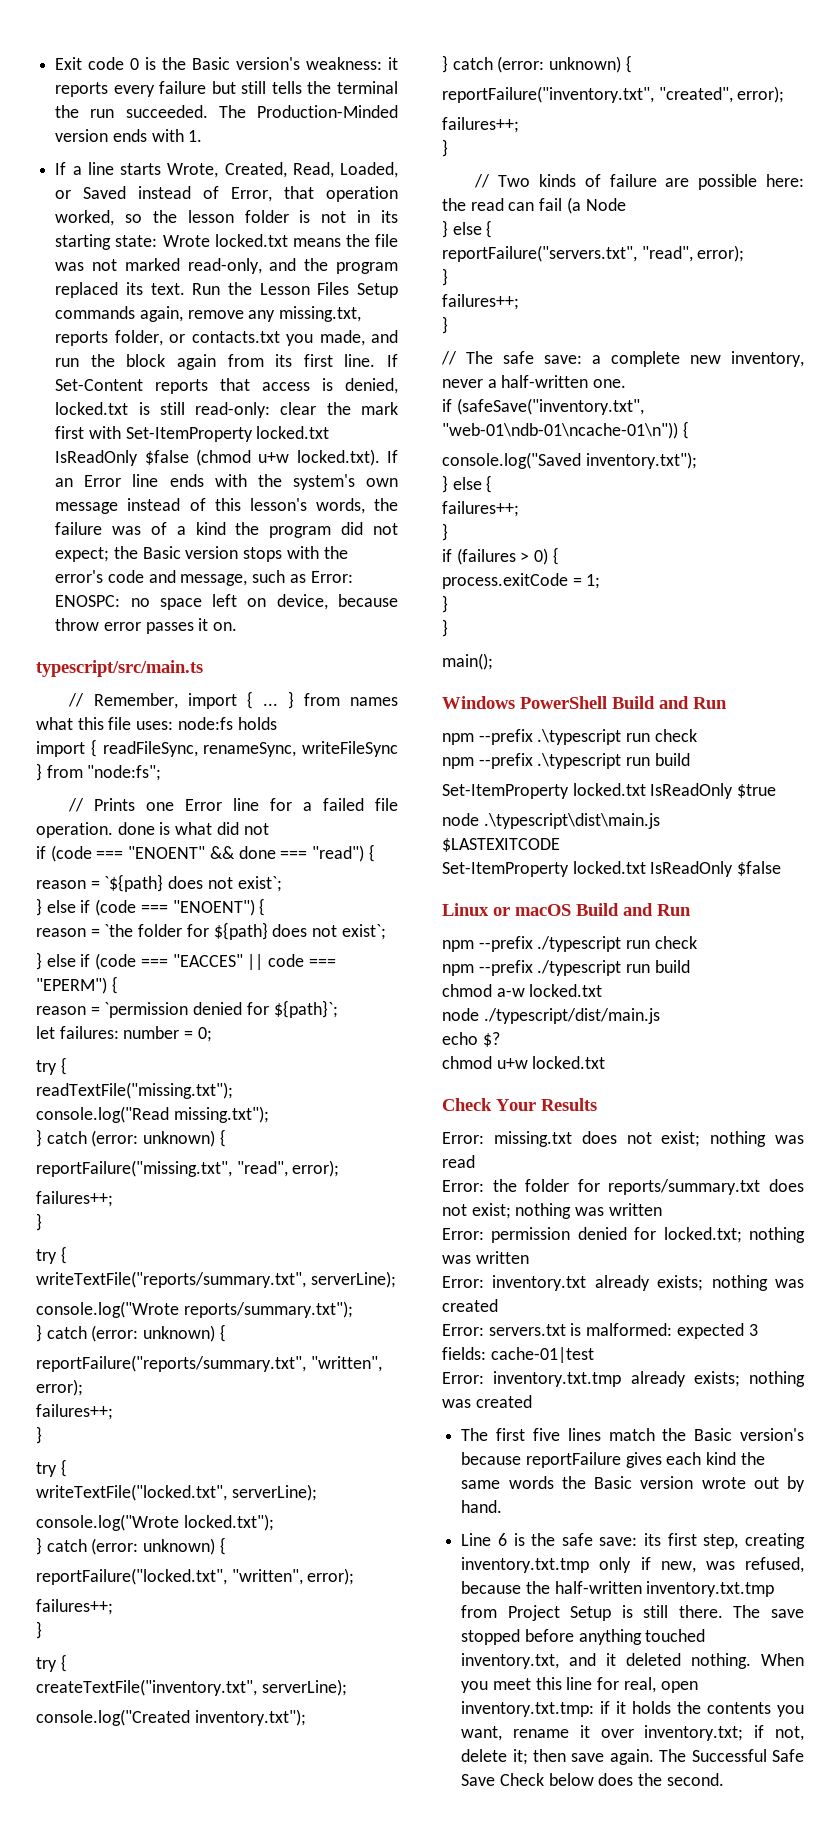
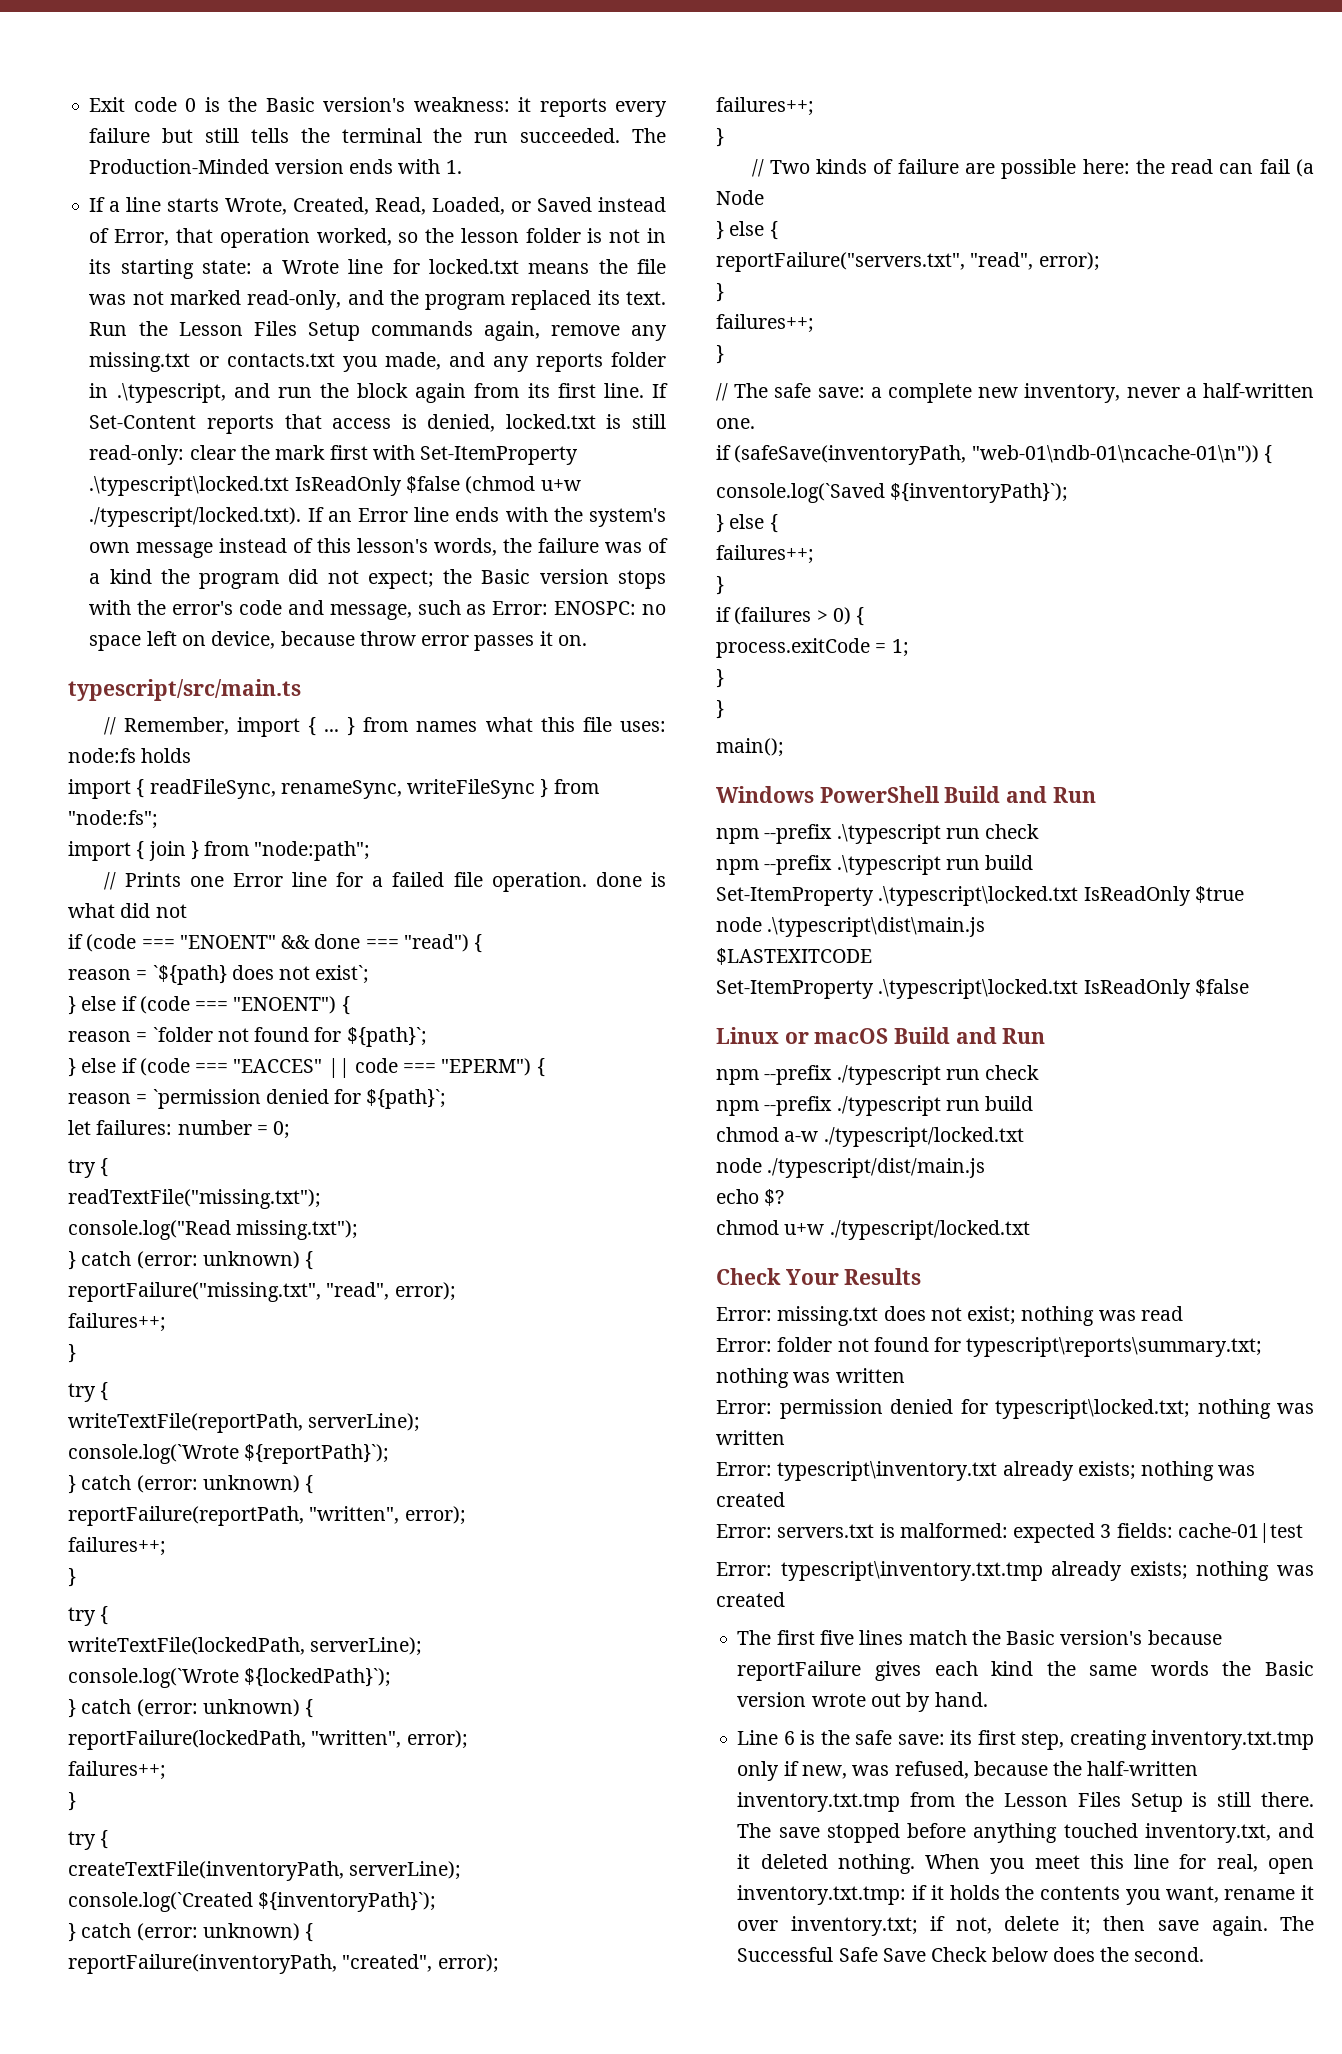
[162,235,210,247] Wrote -> [261,259,420,274] a Wrote line for
[279,306,362,322] [55,330,163,346] missing.txt, reports folder, -> [89,352,191,372] missing.txt
(398, 336) none -> [492,352,667,372] [89,383,270,403] any reports folder in .\typescript, and
[256,426,330,439] locked.txt -> [89,476,290,496] .\typescript\locked.txt
[296,449,380,466] locked.txt). -> [89,507,302,527] ./typescript/locked.txt).
(162, 773) none -> [68,841,371,861] // import { join } from "node:path";
[104,922,386,940] `the folder for ${path} does not exist`; -> [152,1027,427,1047] `folder not found for ${path}`;
[36,1271,396,1288] [36,1301,353,1318] [36,1324,226,1342] [36,1355,382,1372] [36,1379,83,1396] [36,1404,113,1420] [36,1426,42,1444] [36,1459,67,1477] [36,1484,317,1501] [36,1514,274,1531] [36,1537,226,1555] [36,1568,355,1585] [36,1599,113,1615] [36,1621,42,1639] [36,1654,67,1672] [36,1679,347,1696] [36,1709,306,1726] [442,55,632,73] [442,86,654,103] writeTextFile("reports/summary.txt", serverLine); // console.log("Wrote reports/summary.txt"); // } catch (error: unknown) { // reportFailure("reports/summary.txt", "written", error); // failures++; // } // try { // writeTextFile("locked.txt", serverLine); // console.log("Wrote locked.txt"); // } catch (error: unknown) { // reportFailure("locked.txt", "written", error); // failures++; // } // try { // createTextFile("inventory.txt", serverLine); // console.log("Created inventory.txt"); // } catch (error: unknown) { // reportFailure("inventory.txt", -> [68,1413,421,1433] [68,1444,390,1464] [68,1475,314,1494] [68,1506,466,1526] [68,1537,166,1556] [68,1568,76,1587] [68,1606,109,1626] [68,1637,423,1656] [68,1668,392,1688] [68,1699,314,1718] [68,1730,468,1750] [68,1761,166,1780] [68,1792,76,1811] [68,1830,109,1850] [68,1861,462,1881] [68,1892,437,1912] [68,1923,314,1942] [68,1954,337,1974] writeTextFile(reportPath, serverLine); // console.log(`Wrote ${reportPath}`); // } catch (error: unknown) { // reportFailure(reportPath, "written", error); // failures++; // } // try { // writeTextFile(lockedPath, serverLine); // console.log(`Wrote ${lockedPath}`); // } catch (error: unknown) { // reportFailure(lockedPath, "written", error); // failures++; // } // try { // createTextFile(inventoryPath, serverLine); // console.log(`Created ${inventoryPath}`); // } catch (error: unknown) { // reportFailure(inventoryPath,
[456,398,644,415] (safeSave("inventory.txt", -> [734,445,967,465] (safeSave(inventoryPath,
[442,452,697,469] console.log("Saved inventory.txt"); -> [716,483,1069,503] console.log(`Saved ${inventoryPath}`);
[572,783,646,796] locked.txt -> [878,886,1079,906] .\typescript\locked.txt
[572,861,646,874] locked.txt -> [878,979,1079,999] .\typescript\locked.txt
[529,984,603,997] locked.txt -> [823,1127,1024,1147] ./typescript/locked.txt
[532,1056,606,1069] locked.txt -> [829,1220,1030,1240] ./typescript/locked.txt
[492,1179,804,1195] [442,1203,511,1219] the folder for reports/summary.txt does not exist; -> [777,1337,1263,1357] folder not found for typescript\reports\summary.txt;
[663,1227,805,1243] [442,1251,529,1264] [442,1275,587,1291] locked.txt; nothing was written // Error: inventory.txt -> [995,1399,1314,1419] [716,1430,785,1445] [716,1461,998,1481] typescript\locked.txt; nothing was written // Error: typescript\inventory.txt
[493,1371,622,1387] inventory.txt.tmp -> [780,1561,1043,1581] typescript\inventory.txt.tmp
[507,1605,560,1621] Project -> [965,1792,1121,1807] the Lesson Files

